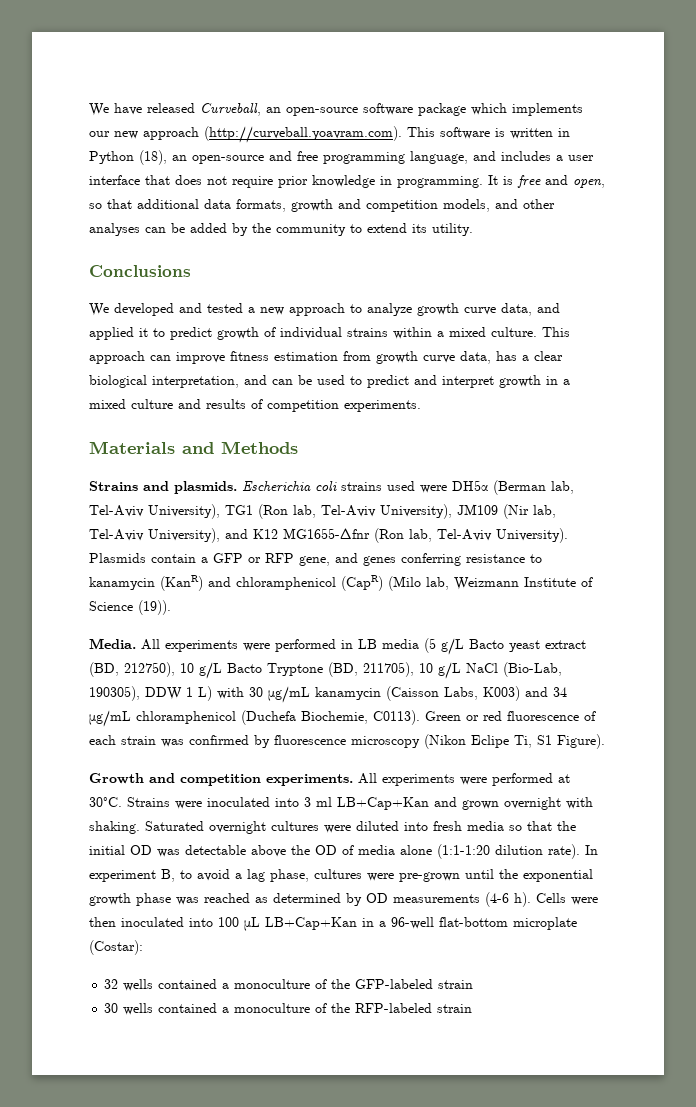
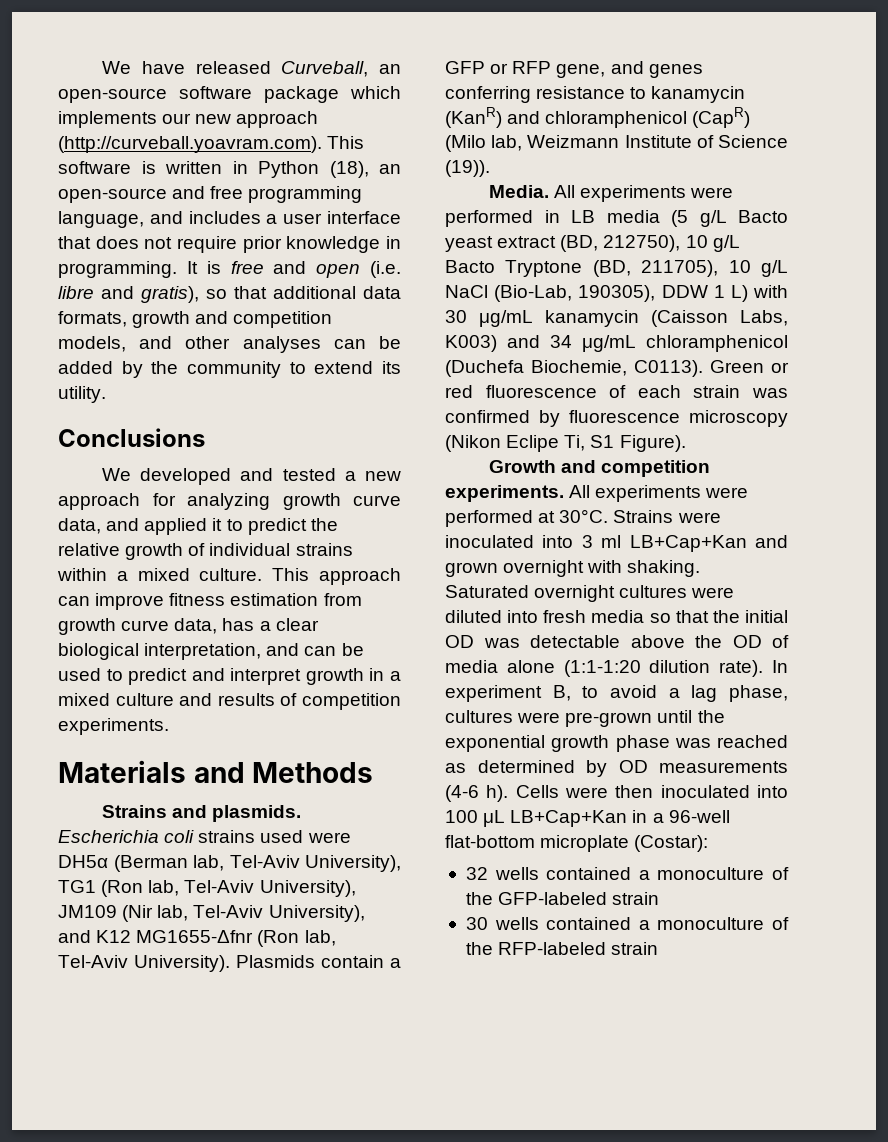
[573,179,605,188] open, -> [316,261,401,278] [58,286,199,303] open (i.e. libre and gratis),
[350,303,412,316] to analyze -> [152,493,270,510] for analyzing
(212, 333) none -> [310,518,338,531] [58,543,120,556] the relative

